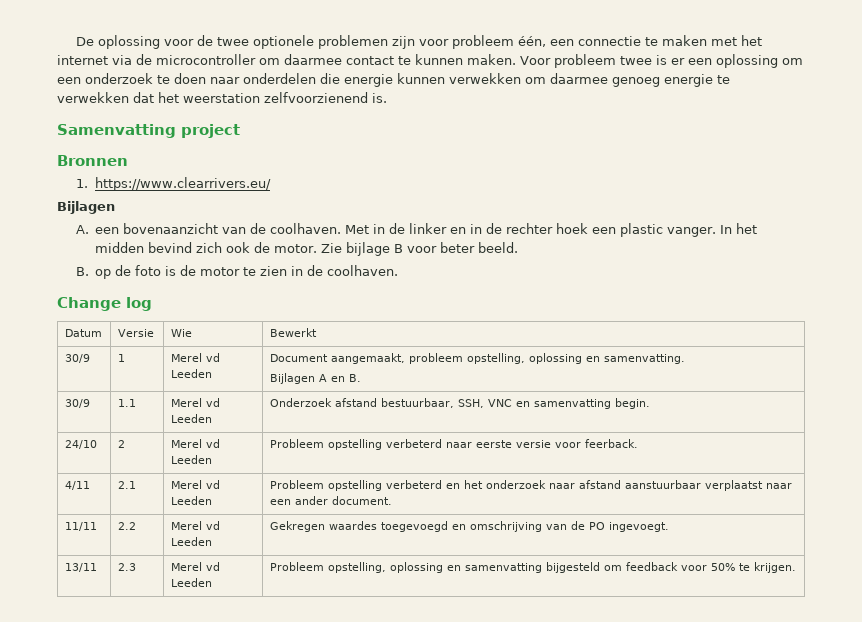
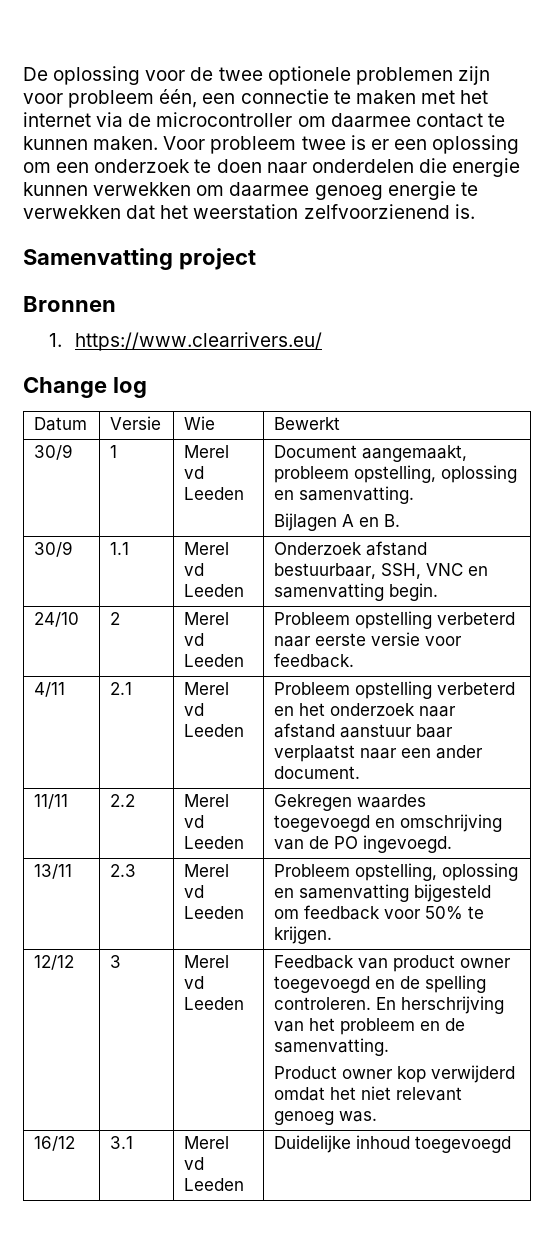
[57,201,115,214] [75,223,758,237] [95,242,519,256] [75,265,399,279] // Bijlagen // A. een bovenaanzicht van de coolhaven. Met in de linker en in de rechter hoek een plastic vanger. In het midden bevind zich ook de motor. Zie bijlage B voor beter beeld. // B. op de foto is de motor te zien in de coolhaven. -> (323, 341) none
[584,439,638,448] feerback. -> [274,653,355,668] feedback.
[624,480,701,489] aanstuurbaar -> [340,724,454,738] aanstuur baar
[608,522,669,532] ingevoegt. -> [363,835,453,853] ingevoegd.
(796, 567) none -> [34,955,75,970] [110,955,122,968] [184,955,230,968] [184,976,205,989] [184,997,245,1010] [274,955,512,972] [274,975,487,993] [274,996,505,1014] [274,1018,466,1035] [274,1038,390,1056] [274,1065,516,1083] [274,1086,463,1101] [274,1111,378,1125] [34,1136,76,1151] [110,1136,134,1149] [184,1136,230,1149] [184,1157,205,1170] [184,1178,245,1191] [274,1135,512,1153] // 12/12 | 3 | Merel vd Leeden | Feedback van product owner toegevoegd en de spelling controleren. En herschrijving van het probleem en de samenvatting. // Product owner kop verwijderd omdat het niet relevant genoeg was. // 16/12 | 3.1 | Merel vd Leeden | Duidelijke inhoud toegevoegd

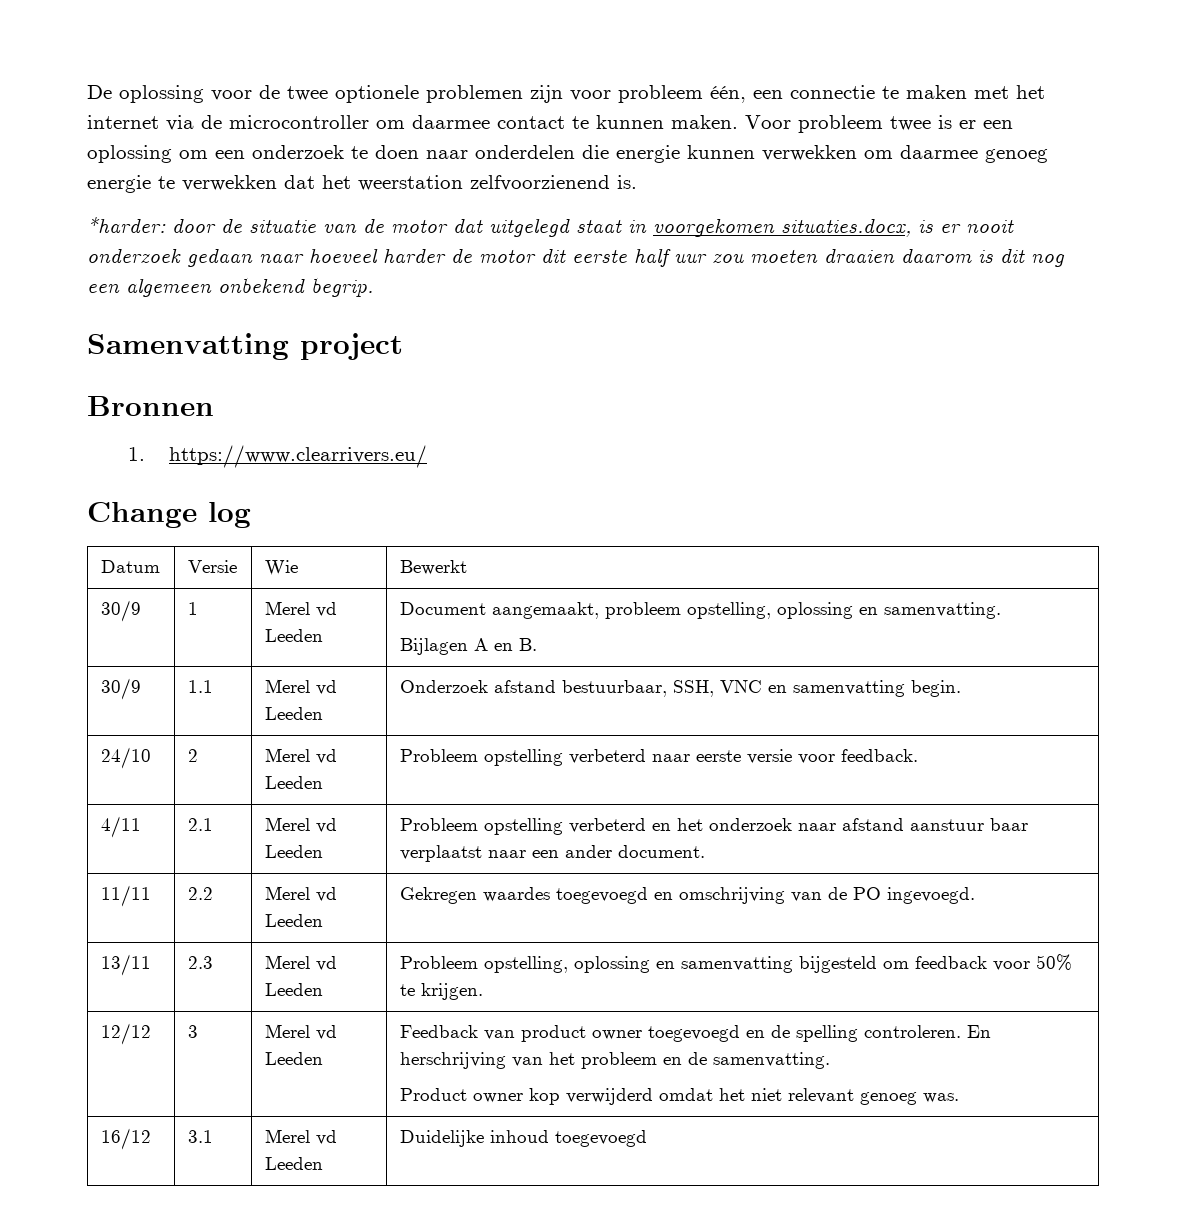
(475, 211) none -> [87,217,1014,237] [87,248,1065,267] [87,277,373,297] // *harder: door de situatie van de motor dat uitgelegd staat in voorgekomen situaties.docx, is er nooit onderzoek gedaan naar hoeveel harder de motor dit eerste half uur zou moeten draaien daarom is dit nog een algemeen onbekend begrip.

